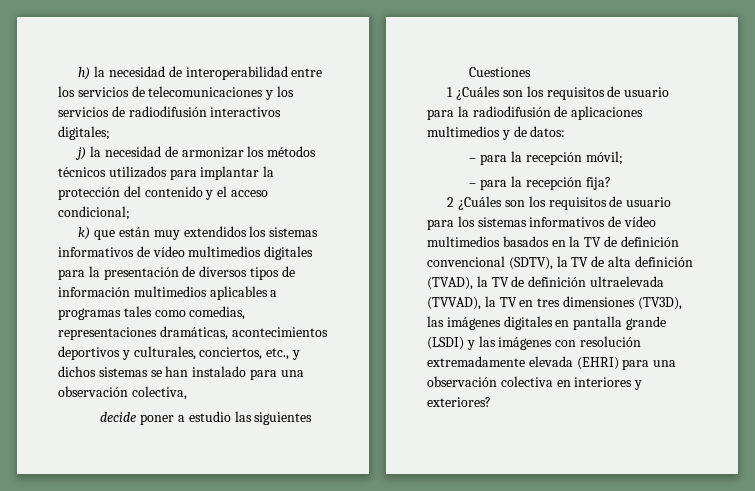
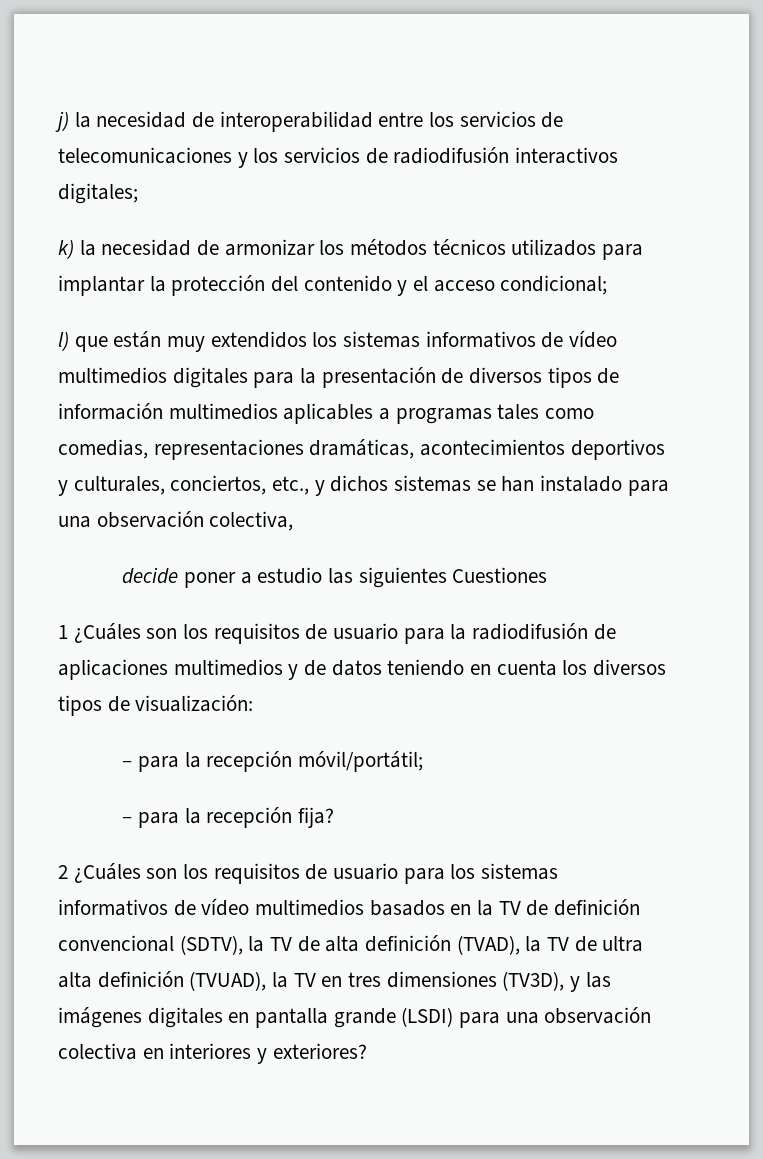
[78,67,91,80] h) -> [55,111,69,132] j)
[75,147,87,160] j) -> [58,239,74,259] k)
[78,227,91,240] k) -> [58,331,69,351] l)
[530,126,566,137] [469,151,623,165] datos: // – para la recepción móvil; -> [331,659,667,676] [58,695,254,716] [122,751,424,772] datos teniendo en cuenta los diversos tipos de visualización: // – para la recepción móvil/portátil;
[528,276,664,287] [427,297,481,310] definición ultraelevada (TVVAD), -> [602,936,644,952] [58,971,267,991] ultra alta definición (TVUAD),
(682, 303) none -> [570,976,581,992] y
[466,336,641,350] [427,356,619,370] y las imágenes con resolución extremadamente elevada (EHRI) -> (454, 1017) none

